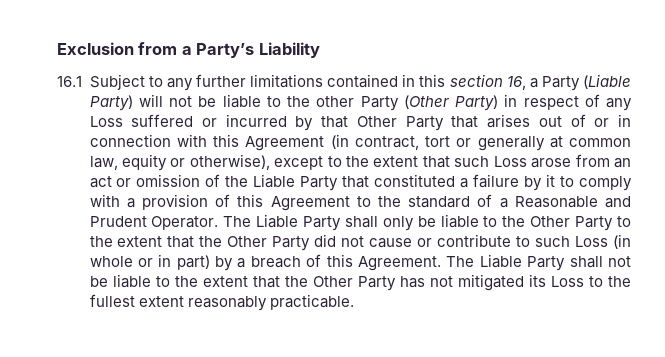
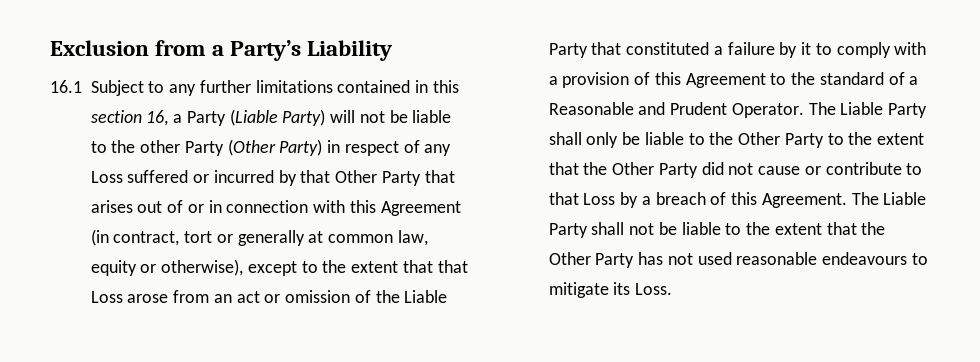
[454,156,490,167] such -> [437,260,468,273] that
[535,234,631,249] [89,254,210,270] such Loss (in whole or in part) -> [548,192,616,205] that Loss
[457,274,632,291] [89,294,354,311] mitigated its Loss to the fullest extent reasonably practicable. -> [697,252,928,265] [548,282,673,298] used reasonable endeavours to mitigate its Loss.

